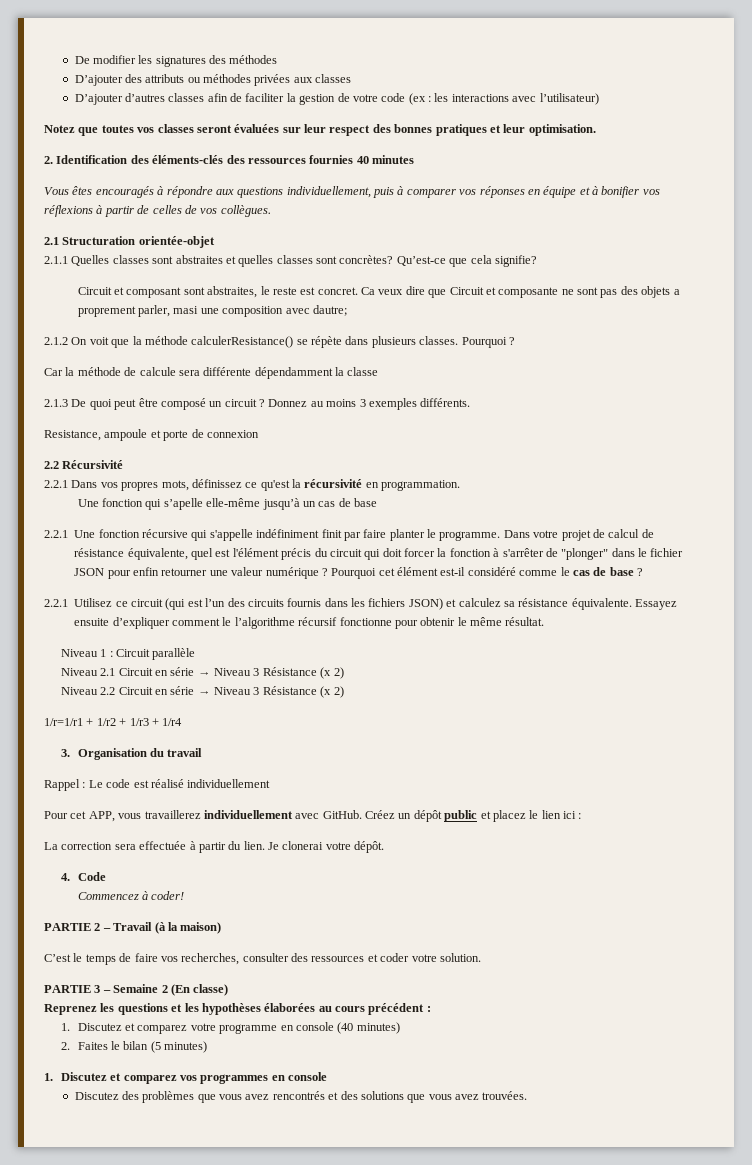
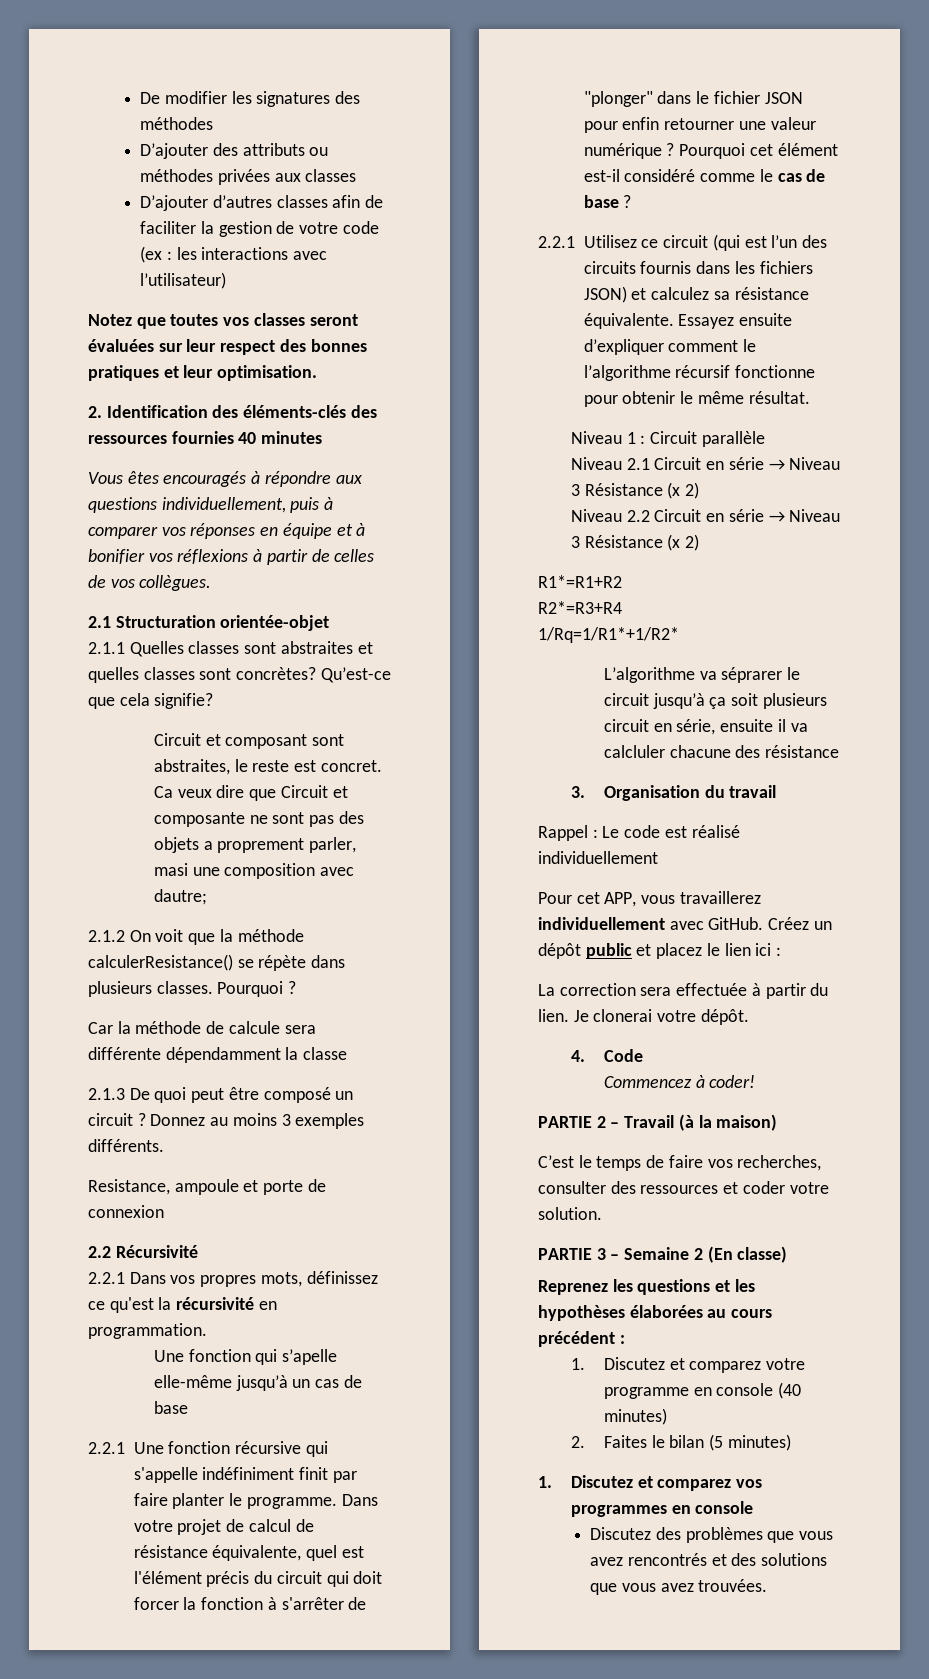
[44,718,183,726] 1/r=1/r1 + 1/r2 + 1/r3 + 1/r4 -> [538,575,622,588] [538,601,622,614] [538,627,679,643] [604,667,801,683] [604,693,827,709] [604,719,808,735] [604,745,840,758] R1*=R1+R2 // R2*=R3+R4 // 1/Rq=1/R1*+1/R2* // L’algorithme va séprarer le circuit jusqu’à ça soit plusieurs circuit en série, ensuite il va calcluler chacune des résistance

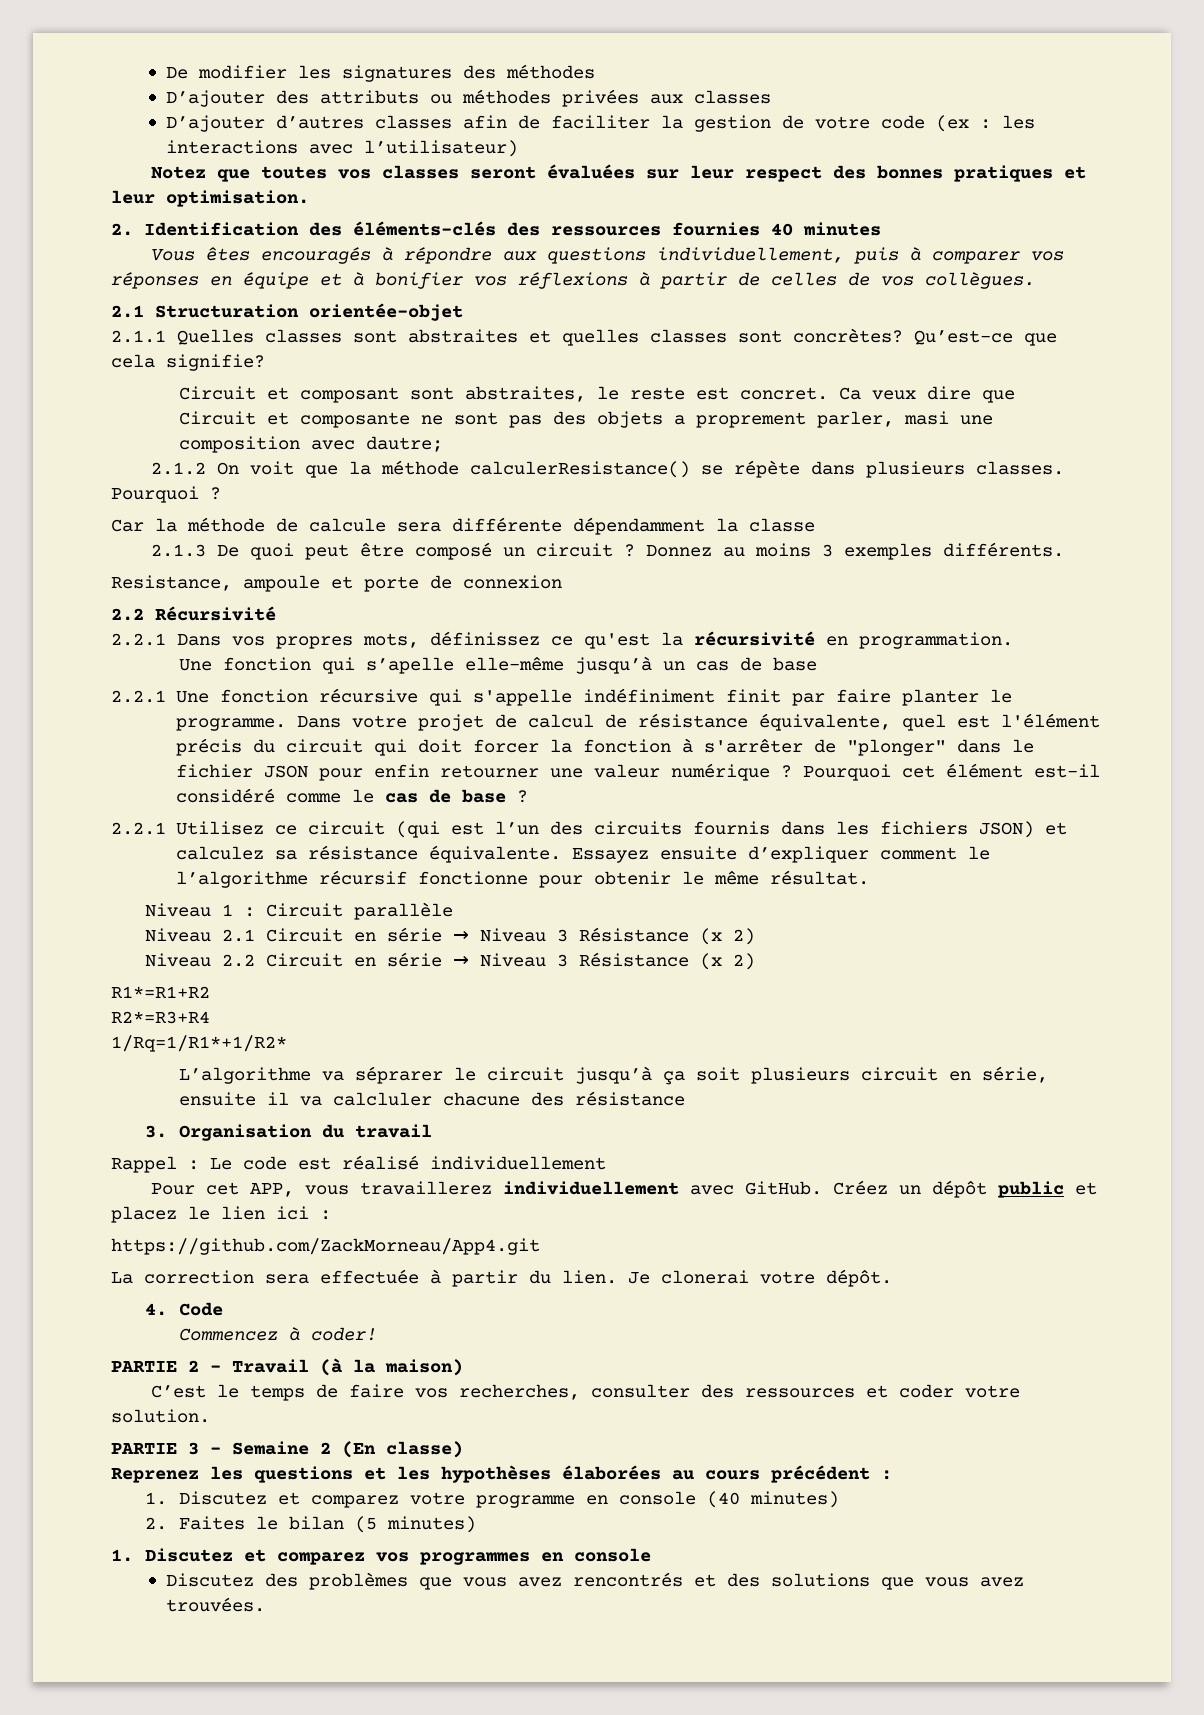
(782, 951) none -> [111,1238,540,1255] // https://github.com/ZackMorneau/App4.git

